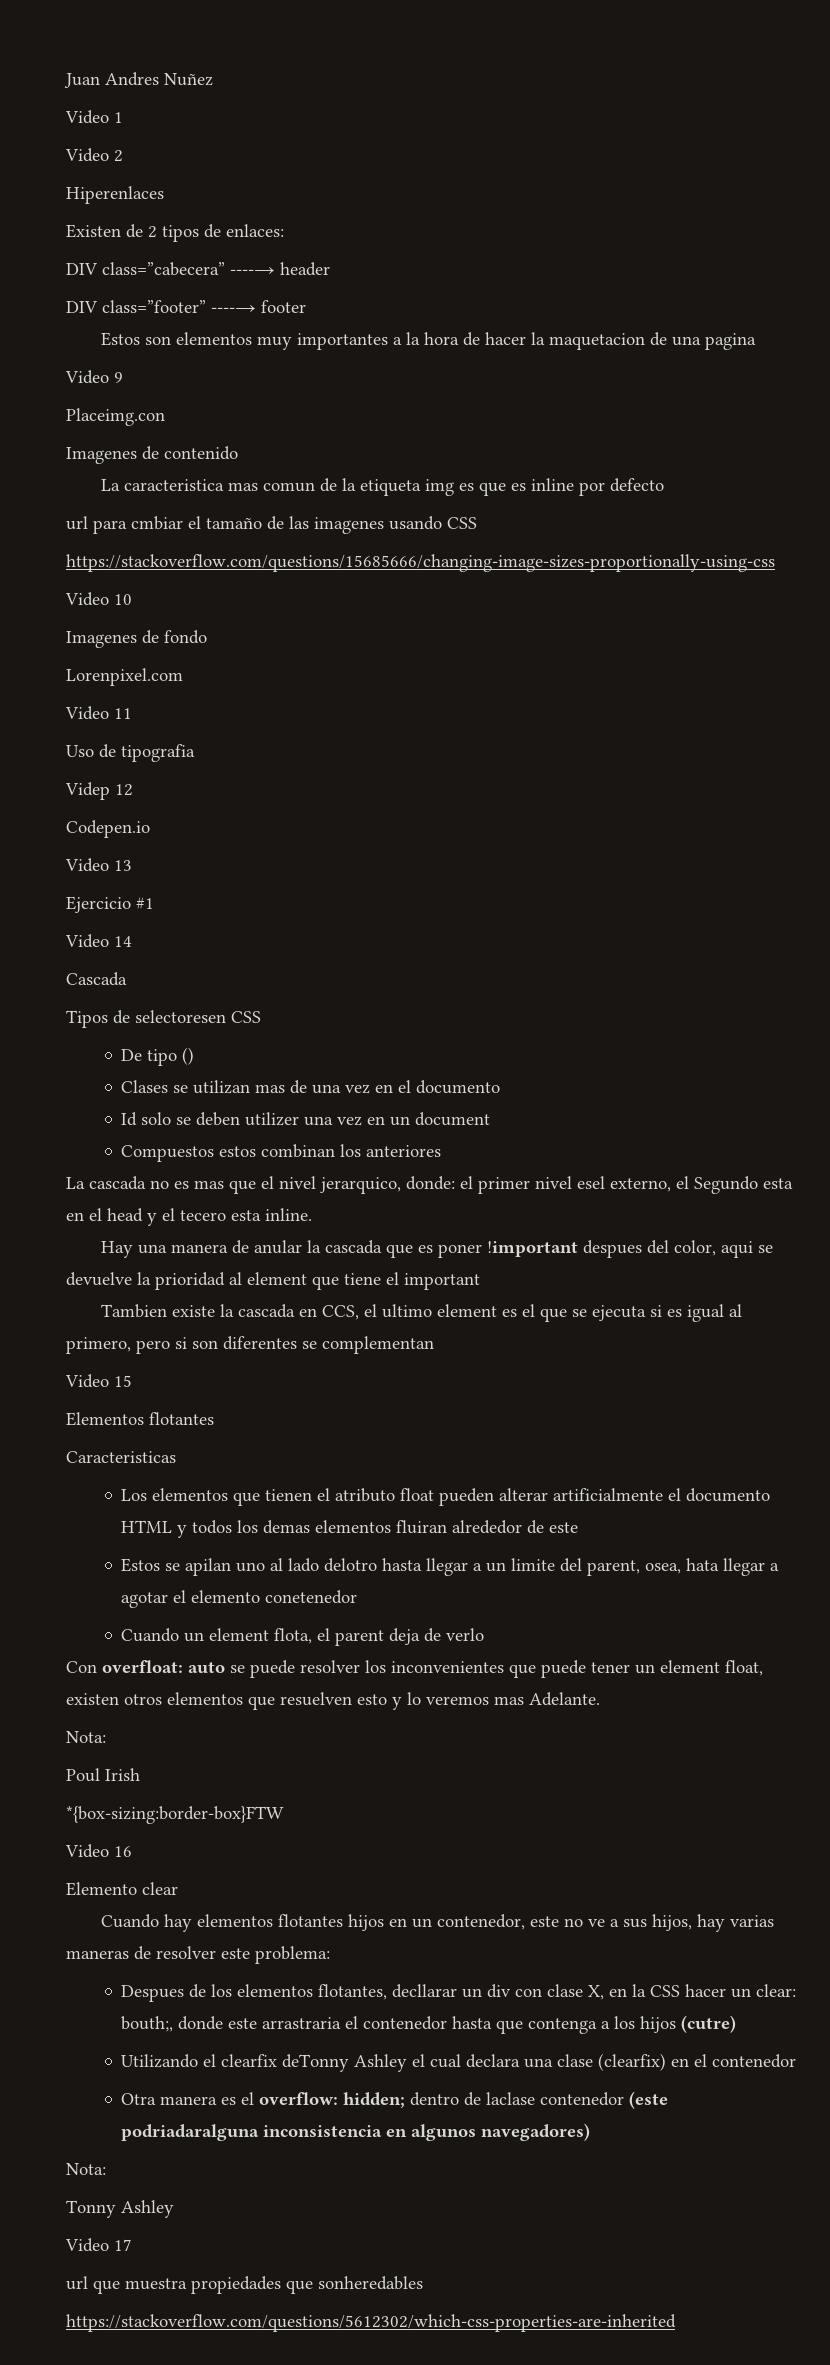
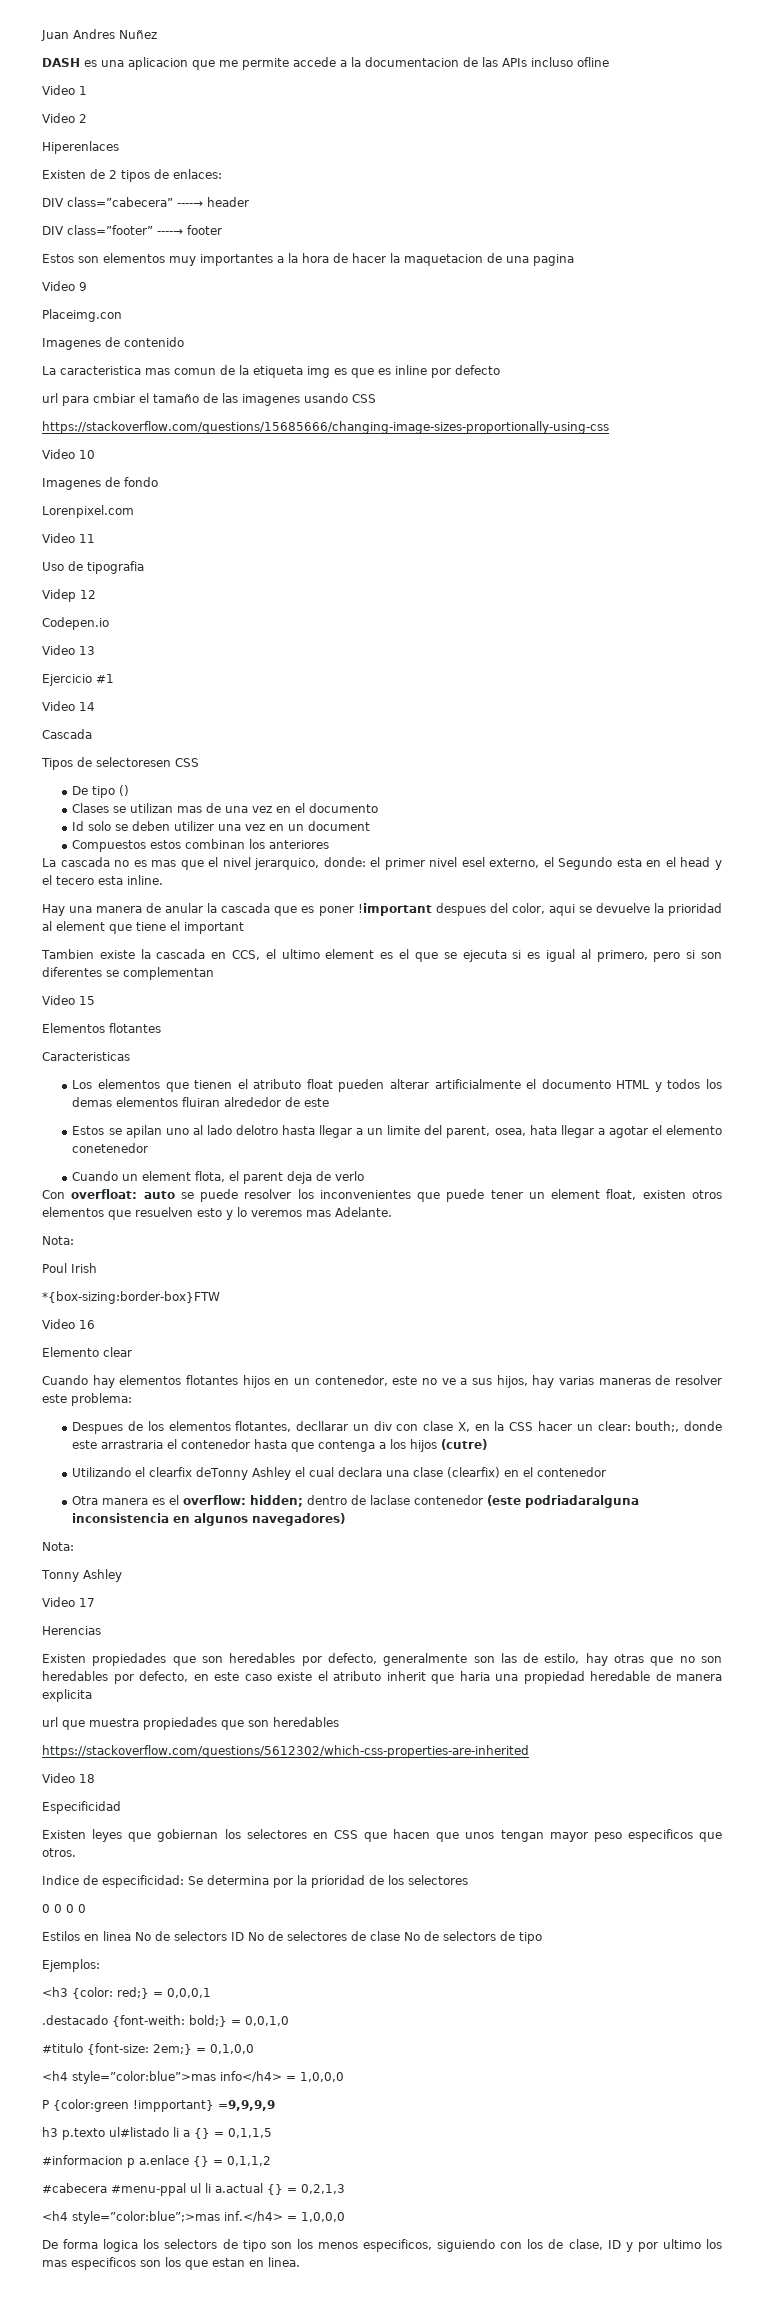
(213, 79) none -> [42,57,609,70] // DASH es una aplicacion que me permite accede a la documentacion de las APIs incluso ofline
(132, 2245) none -> [42,1626,101,1635] [42,1653,722,1666] [42,1671,722,1684] [42,1689,92,1702] // Herencias // Existen propiedades que son heredables por defecto, generalmente son las de estilo, hay otras que no son heredables por defecto, en este caso existe el atributo inherit que haria una propiedad heredable de manera explicita
[318,2276,423,2290] sonheredables -> [248,1717,339,1727] son heredables
(676, 2323) none -> [42,1773,95,1783] [42,1801,121,1814] [42,1829,722,1842] [42,1848,76,1857] [42,1875,468,1888] [42,1904,86,1913] [42,1931,542,1944] [42,1959,100,1972] [42,1987,211,1999] [42,2015,289,2027] [42,2043,254,2055] [42,2071,344,2084] [42,2099,275,2112] [42,2127,272,2140] [42,2155,271,2168] [42,2183,345,2196] [42,2211,345,2224] [42,2239,723,2252] [42,2257,300,2270] // Video 18 // Especificidad // Existen leyes que gobiernan los selectores en CSS que hacen que unos tengan mayor peso especificos que otros. // Indice de especificidad: Se determina por la prioridad de los selectores // 0 0 0 0 // Estilos en linea No de selectors ID No de selectores de clase No de selectors de tipo // Ejemplos: // <h3 {color: red;} = 0,0,0,1 // .destacado {font-weith: bold;} = 0,0,1,0 // #titulo {font-size: 2em;} = 0,1,0,0 // <h4 style=”color:blue”>mas info</h4> = 1,0,0,0 // P {color:green !impportant} =9,9,9,9 // h3 p.texto ul#listado li a {} = 0,1,1,5 // #informacion p a.enlace {} = 0,1,1,2 // #cabecera #menu-ppal ul li a.actual {} = 0,2,1,3 // <h4 style=”color:blue”;>mas inf.</h4> = 1,0,0,0 // De forma logica los selectors de tipo son los menos especificos, siguiendo con los de clase, ID y por ultimo los mas especificos son los que estan en linea.

